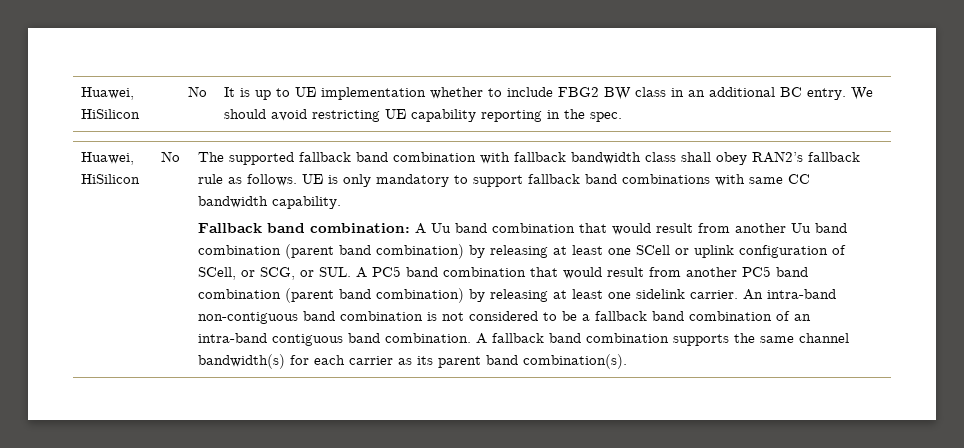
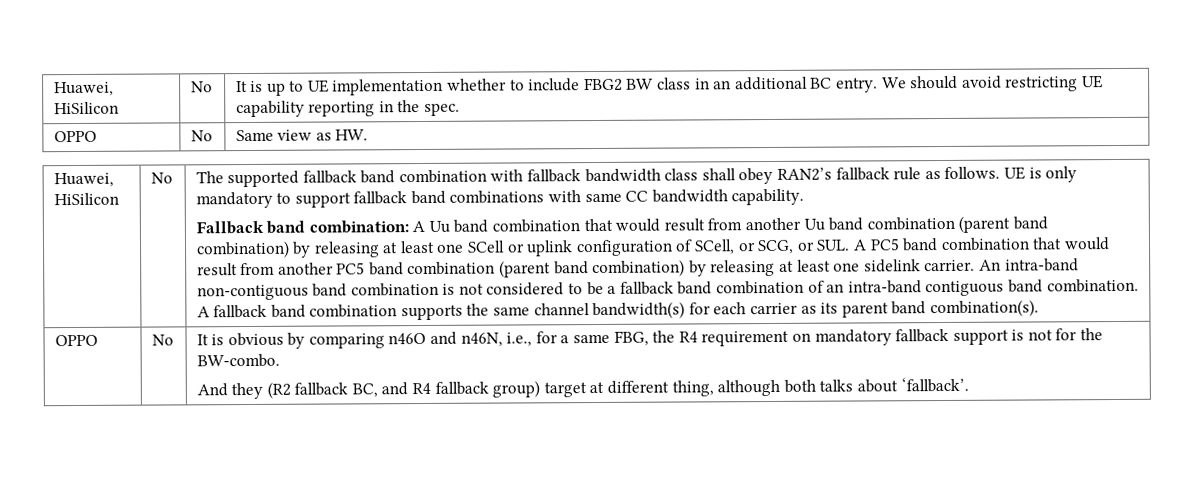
(623, 117) none -> [53,130,97,143] [190,130,213,142] [235,129,369,142] // OPPO | No | Same view as HW.
(628, 361) none -> [54,334,98,347] [151,334,174,346] [196,328,1104,349] [196,353,280,368] [196,376,969,400] // OPPO | No | It is obvious by comparing n46O and n46N, i.e., for a same FBG, the R4 requirement on mandatory fallback support is not for the BW-combo. // And they (R2 fallback BC, and R4 fallback group) target at different thing, although both talks about ‘fallback’.

